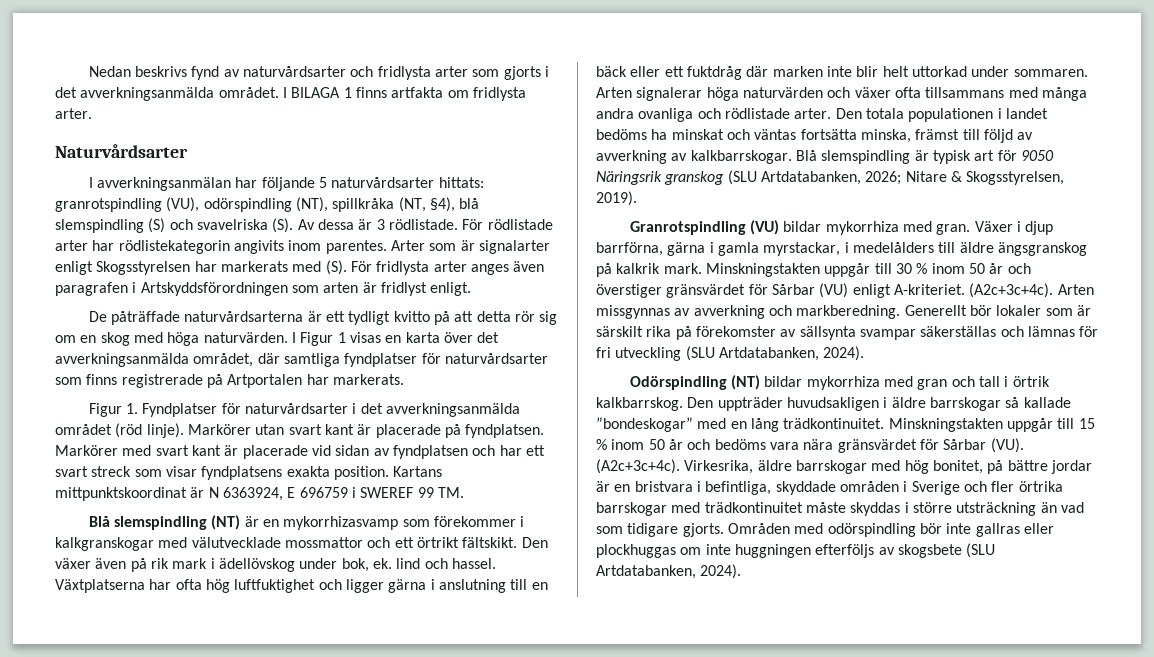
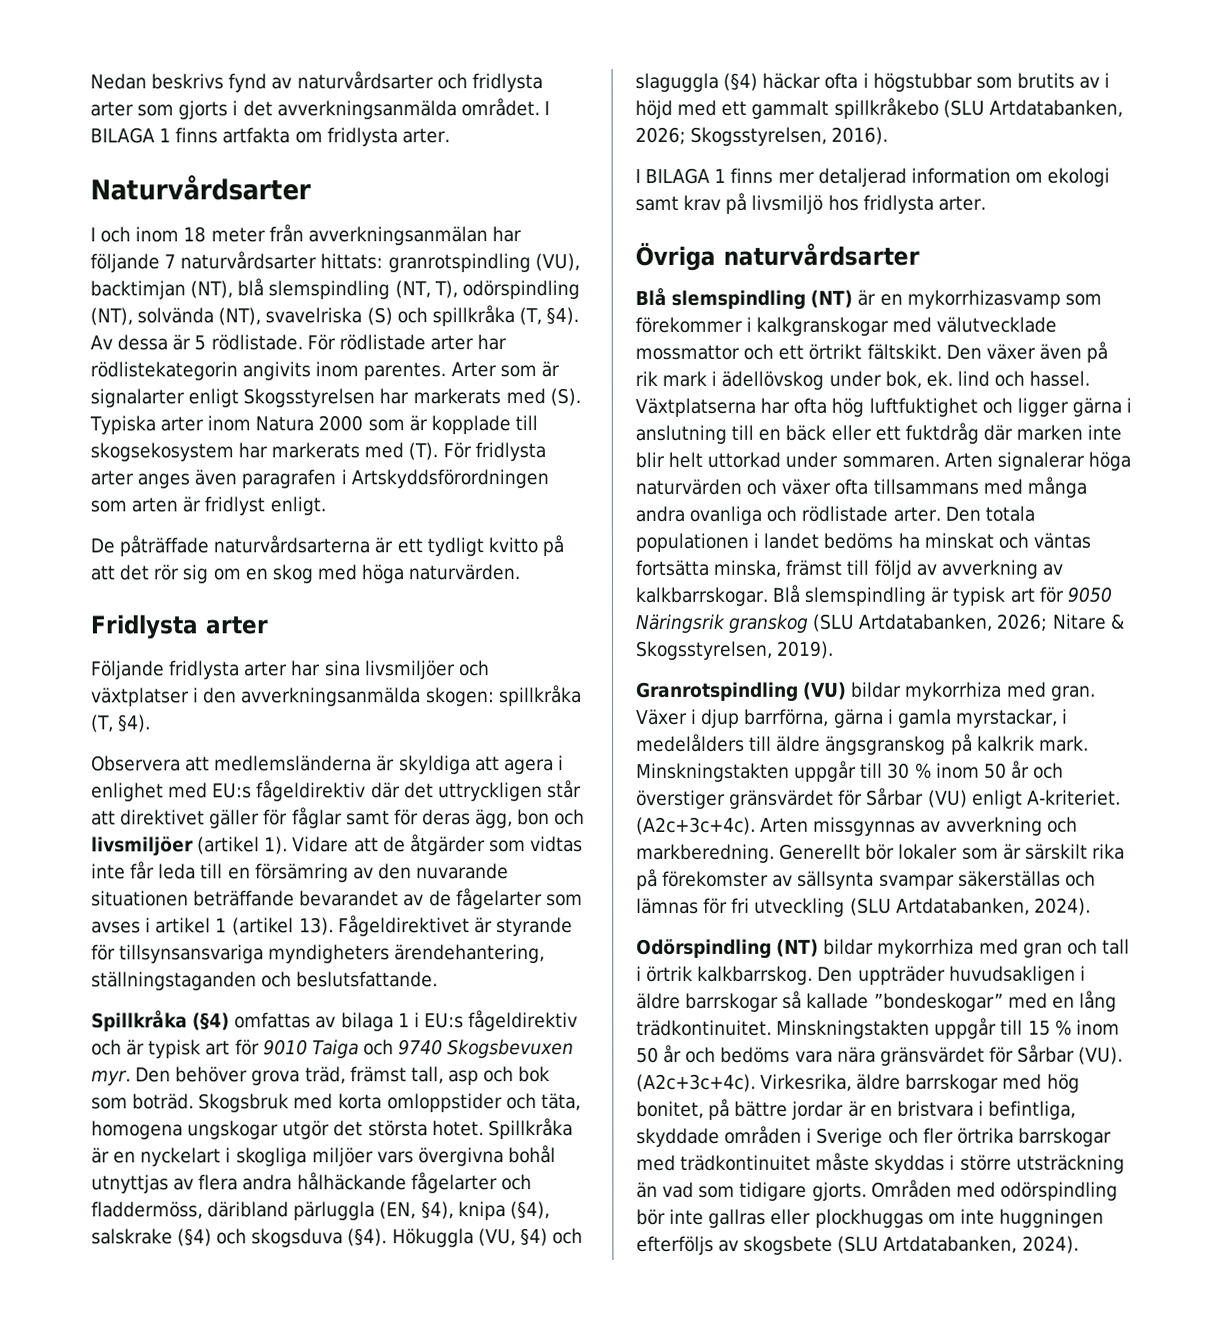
(93, 182) none -> [100,224,304,243] och inom 18 meter från
[318,177,327,188] 5 -> [164,254,177,269] 7
[203,197,480,212] [55,218,294,233] odörspindling (NT), spillkråka (NT, §4), blå slemspindling (S) och svavelriska (S). -> [90,278,580,300] [90,305,580,327] backtimjan (NT), blå slemspindling (NT, T), odörspindling (NT), solvända (NT), svavelriska (S) och spillkråka (T, §4).
[376,219,385,230] 3 -> [194,335,207,351] 5
(347, 267) none -> [89,415,538,435] [90,442,439,462] Typiska arter inom Natura 2000 som är kopplade till skogsekosystem har markerats med (T).
[476,311,511,322] detta -> [119,564,150,581] det
[291,332,500,346] [55,353,548,367] [55,374,404,388] [88,403,520,417] [55,423,545,438] [55,445,545,459] [55,466,443,480] [55,487,464,501] I Figur 1 visas en karta över det avverkningsanmälda området, där samtliga fyndplatser för naturvårdsarter som finns registrerade på Artportalen har markerats. // Figur 1. Fyndplatser för naturvårdsarter i det avverkningsanmälda området (röd linje). Markörer utan svart kant är placerade på fyndplatsen. Markörer med svart kant är placerade vid sidan av fyndplatsen och har ett svart streck som visar fyndplatsens exakta position. Kartans mittpunktskoordinat är N 6363924, E 696759 i SWEREF 99 TM. -> [90,614,268,640] [90,660,490,680] [91,685,582,707] [91,714,152,733] [91,755,564,775] [91,780,582,802] [91,807,586,829] [91,834,584,857] [91,861,510,883] [91,888,583,910] [91,915,573,937] [91,944,546,964] [91,971,439,991] [91,1010,579,1032] [91,1039,575,1059] [91,1066,551,1086] [91,1093,581,1113] [91,1118,573,1140] [91,1145,557,1167] [91,1172,532,1194] [91,1201,550,1221] [91,1228,584,1248] [635,72,1111,92] [635,97,1123,119] [635,126,889,146] [635,167,1111,187] [635,192,986,214] [635,242,920,271] // Fridlysta arter // Följande fridlysta arter har sina livsmiljöer och växtplatser i den avverkningsanmälda skogen: spillkråka (T, §4). // Observera att medlemsländerna är skyldiga att agera i enlighet med EU:s fågeldirektiv där det uttryckligen står att direktivet gäller för fåglar samt för deras ägg, bon och livsmiljöer (artikel 1). Vidare att de åtgärder som vidtas inte får leda till en försämring av den nuvarande situationen beträffande bevarandet av de fågelarter som avses i artikel 1 (artikel 13). Fågeldirektivet är styrande för tillsynsansvariga myndigheters ärendehantering, ställningstaganden och beslutsfattande. // Spillkråka (§4) omfattas av bilaga 1 i EU:s fågeldirektiv och är typisk art för 9010 Taiga och 9740 Skogsbevuxen myr. Den behöver grova träd, främst tall, asp och bok som boträd. Skogsbruk med korta omloppstider och täta, homogena ungskogar utgör det största hotet. Spillkråka är en nyckelart i skogliga miljöer vars övergivna bohål utnyttjas av flera andra hålhäckande fågelarter och fladdermöss, däribland pärluggla (EN, §4), knipa (§4), salskrake (§4) och skogsduva (§4). Hökuggla (VU, §4) och slaguggla (§4) häckar ofta i högstubbar som brutits av i höjd med ett gammalt spillkråkebo (SLU Artdatabanken, 2026; Skogsstyrelsen, 2016). // I BILAGA 1 finns mer detaljerad information om ekologi samt krav på livsmiljö hos fridlysta arter. // Övriga naturvårdsarter

